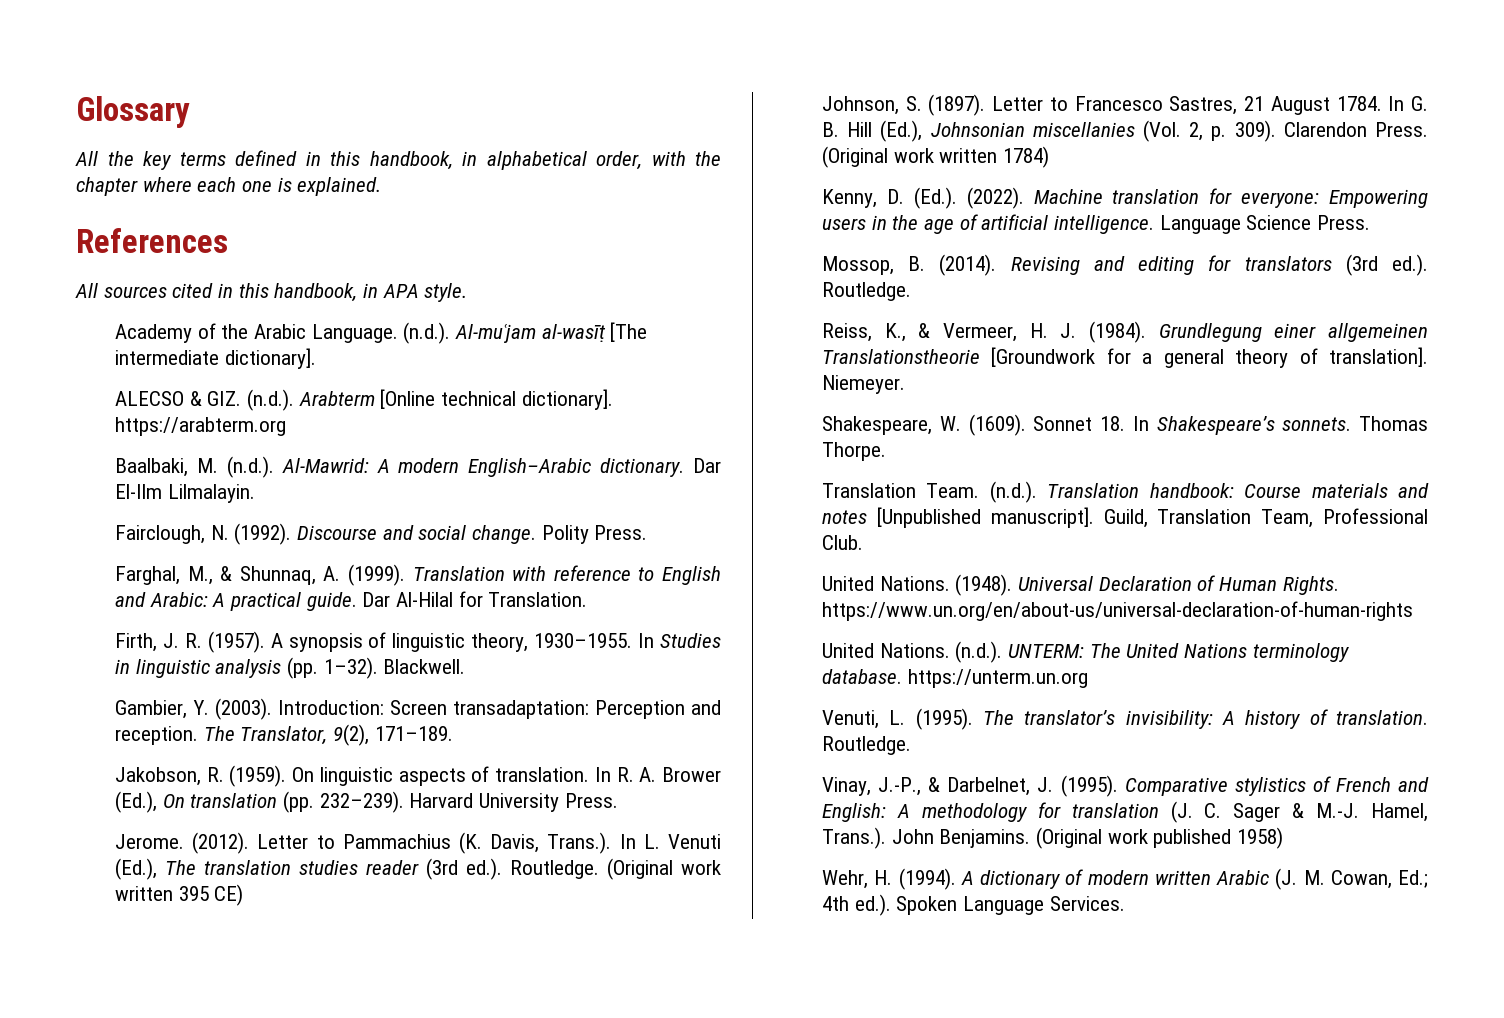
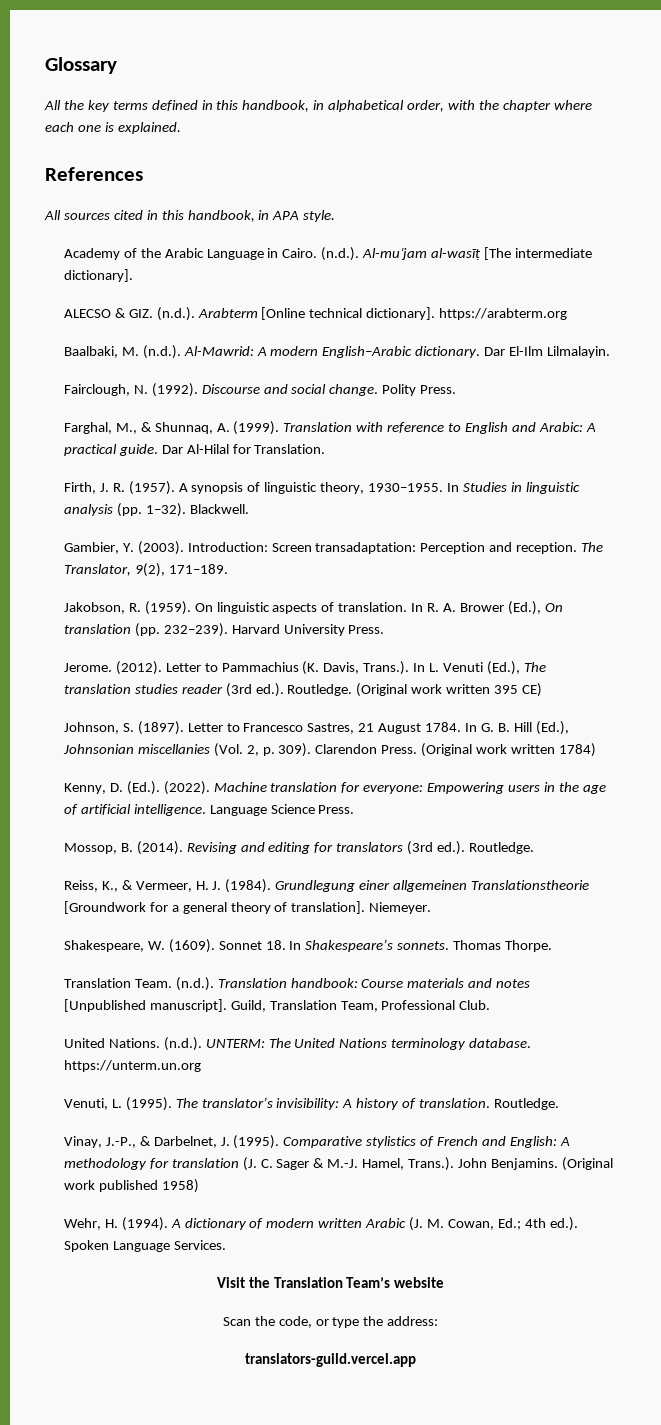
[311,324,398,343] Language. -> [206,248,318,260] Language in Cairo.
[822,574,1339,596] [822,601,1414,621] // United Nations. (1948). Universal Declaration of Human Rights. https://www.un.org/en/about-us/universal-declaration-of-human-rights -> (491, 1005) none
(1125, 903) none -> [216,1277,445,1288] [222,1316,439,1328] [245,1353,416,1367] // Visit the Translation Team’s website // Scan the code, or type the address: // translators-guild.vercel.app

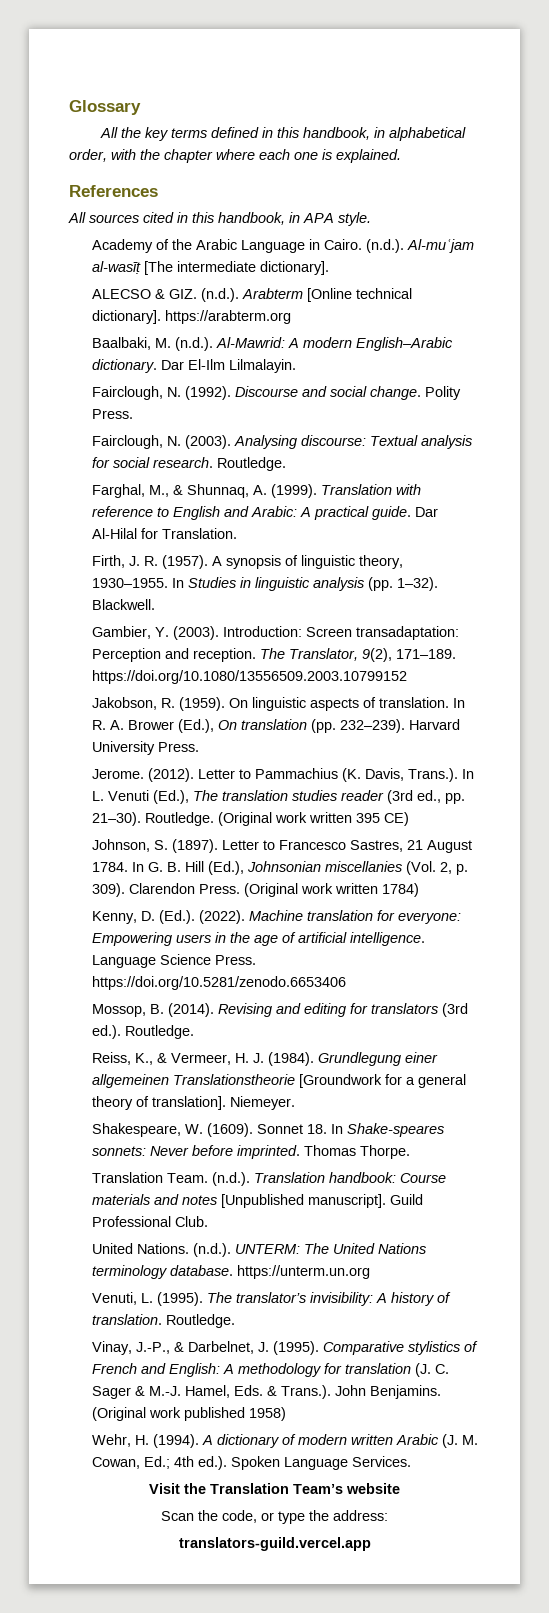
(457, 389) none -> [92,435,473,449] [92,457,287,471] // Fairclough, N. (2003). Analysing discourse: Textual analysis for social research. Routledge.
(228, 569) none -> [92,670,408,684] https://doi.org/10.1080/13556509.2003.10799152
[255,683,284,697] ed.). -> [417,790,466,804] [92,812,142,826] ed., pp. 21–30).
(355, 809) none -> [92,976,347,990] https://doi.org/10.5281/zenodo.6653406
[305,939,450,952] Shakespeare’s sonnets. -> [347,1123,445,1137] [92,1145,301,1159] Shake-speares sonnets: Never before imprinted.
[230,1000,378,1012] Guild, Translation Team, -> [390,1194,424,1205] Guild
(405, 1164) none -> [234,1385,278,1396] Eds. &

